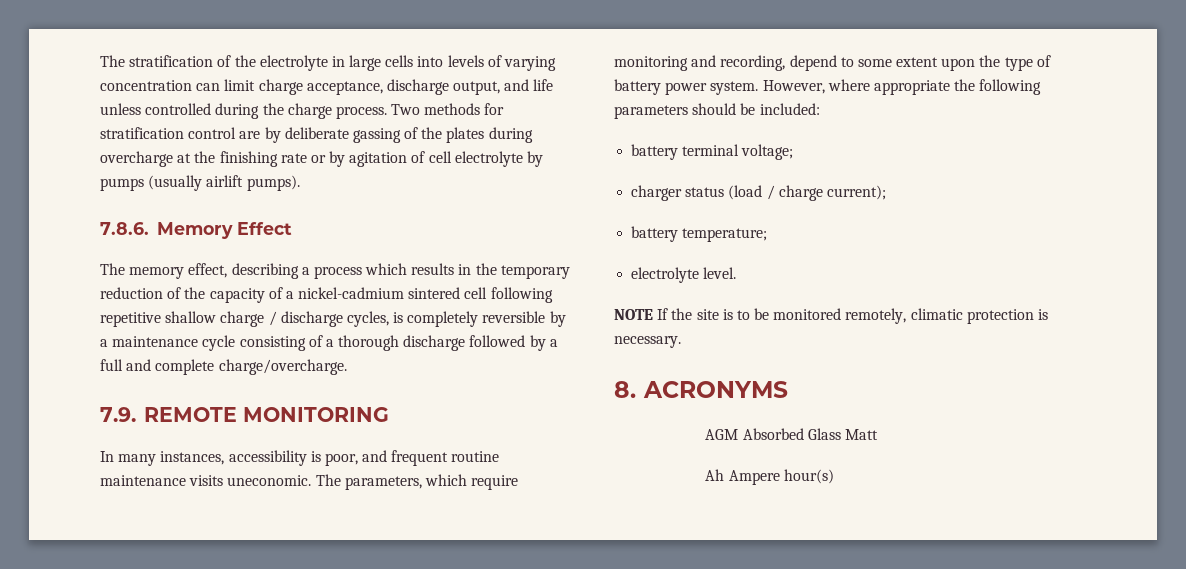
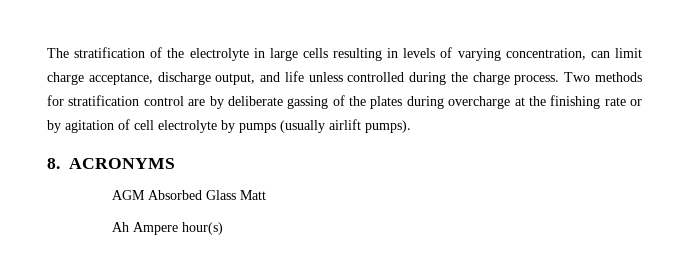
[417,56,444,67] into -> [333,48,399,61] resulting in
[100,80,192,91] concentration -> [505,48,586,60] concentration,
[100,222,292,239] [100,263,570,279] [100,287,553,303] [100,311,566,327] [100,335,558,351] [100,359,347,375] [100,407,389,422] [100,450,500,466] [100,474,519,490] [614,55,1051,71] [614,79,1042,95] [614,103,820,119] [631,144,794,160] [631,185,886,201] [631,226,768,242] [631,267,737,283] [614,308,1049,324] [614,336,681,348] // 7.8.6. Memory Effect // The memory effect, describing a process which results in the temporary reduction of the capacity of a nickel-cadmium sintered cell following repetitive shallow charge / discharge cycles, is completely reversible by a maintenance cycle consisting of a thorough discharge followed by a full and complete charge/overcharge. // 7.9. REMOTE MONITORING // In many instances, accessibility is poor, and frequent routine maintenance visits uneconomic. The parameters, which require monitoring and recording, depend to some extent upon the type of battery power system. However, where appropriate the following parameters should be included: // battery terminal voltage; // charger status (load / charge current); // battery temperature; // electrolyte level. // NOTE If the site is to be monitored remotely, climatic protection is necessary. -> (411, 126) none

